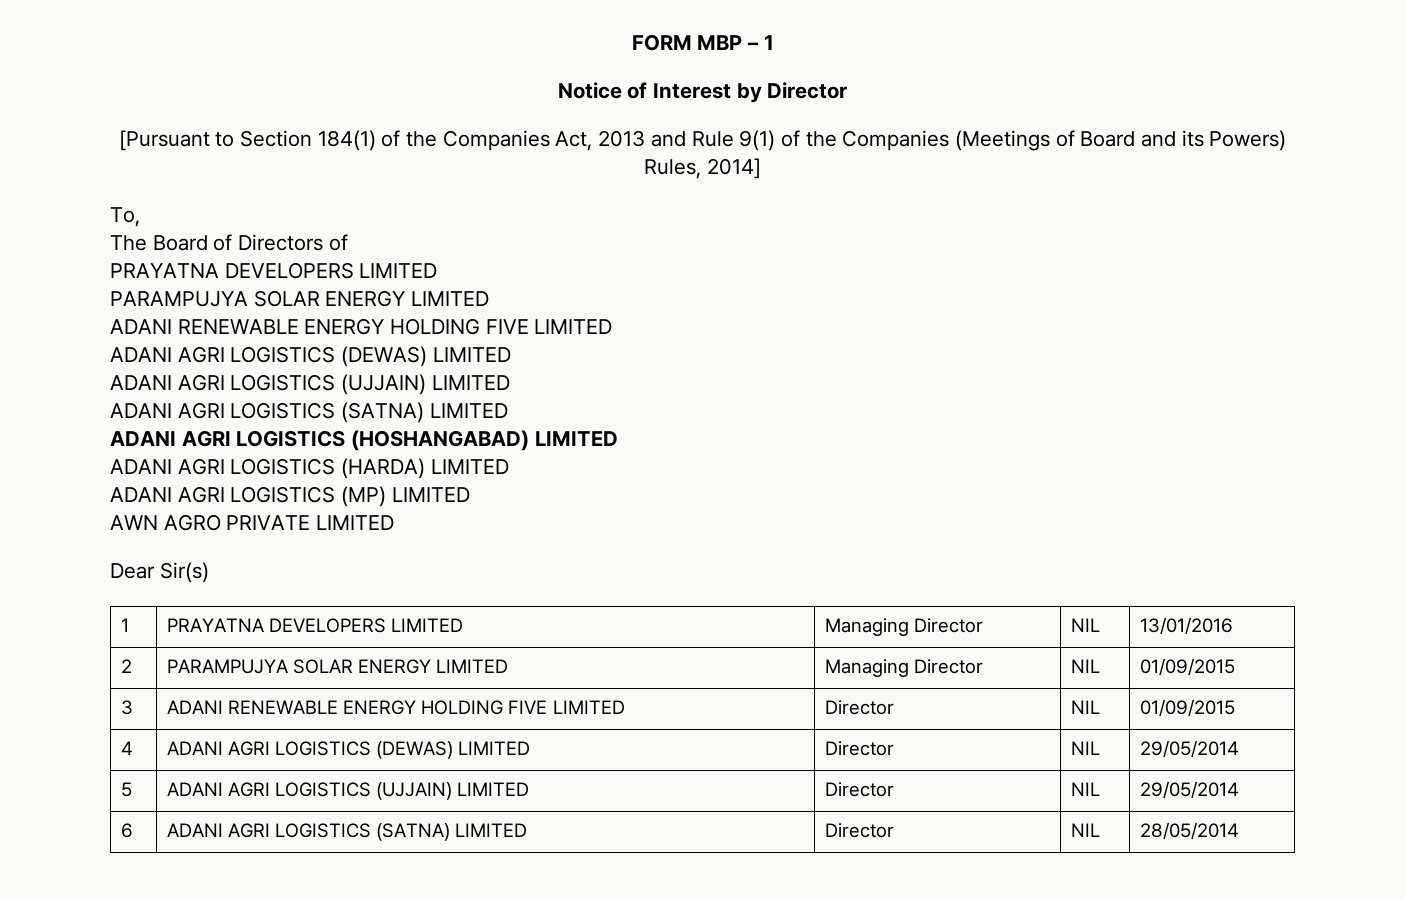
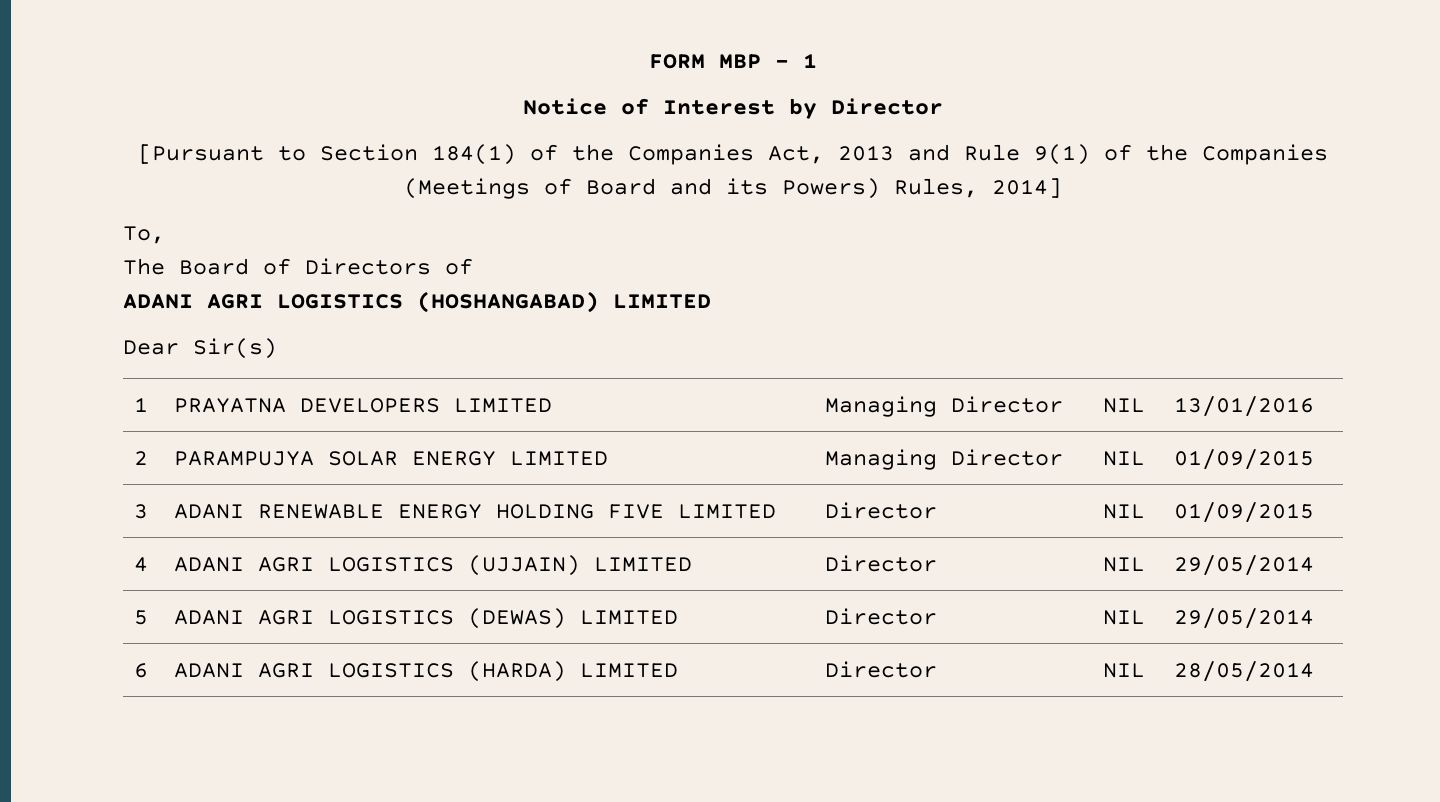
[110,262,438,279] [110,290,490,307] [110,318,613,335] [110,346,511,367] [110,374,510,395] [110,402,508,423] // PRAYATNA DEVELOPERS LIMITED // PARAMPUJYA SOLAR ENERGY LIMITED // ADANI RENEWABLE ENERGY HOLDING FIVE LIMITED // ADANI AGRI LOGISTICS (DEWAS) LIMITED // ADANI AGRI LOGISTICS (UJJAIN) LIMITED // ADANI AGRI LOGISTICS (SATNA) LIMITED -> (473, 266) none
[110,458,509,479] [110,486,470,507] [110,514,395,531] // ADANI AGRI LOGISTICS (HARDA) LIMITED // ADANI AGRI LOGISTICS (MP) LIMITED // AWN AGRO PRIVATE LIMITED -> (711, 301) none
[376,741,454,759] (DEWAS) -> [468,555,581,576] (UJJAIN)
[376,782,453,800] (UJJAIN) -> [468,608,567,629] (DEWAS)
[376,823,451,841] (SATNA) -> [468,661,567,682] (HARDA)

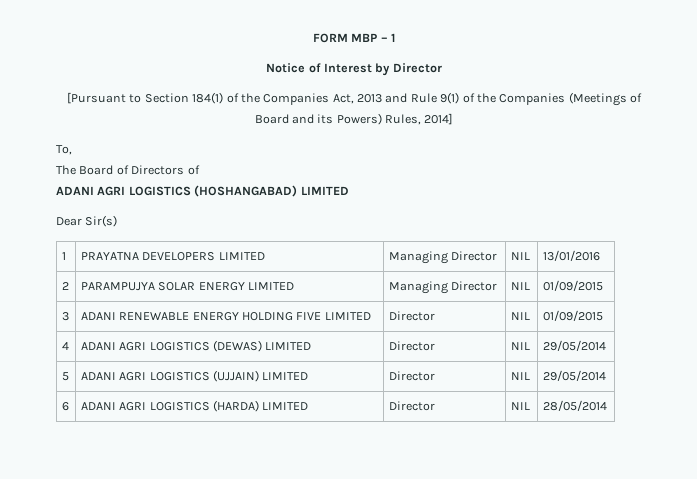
[468,555,581,576] (UJJAIN) -> [213,340,263,352] (DEWAS)
[468,608,567,629] (DEWAS) -> [213,370,260,382] (UJJAIN)

